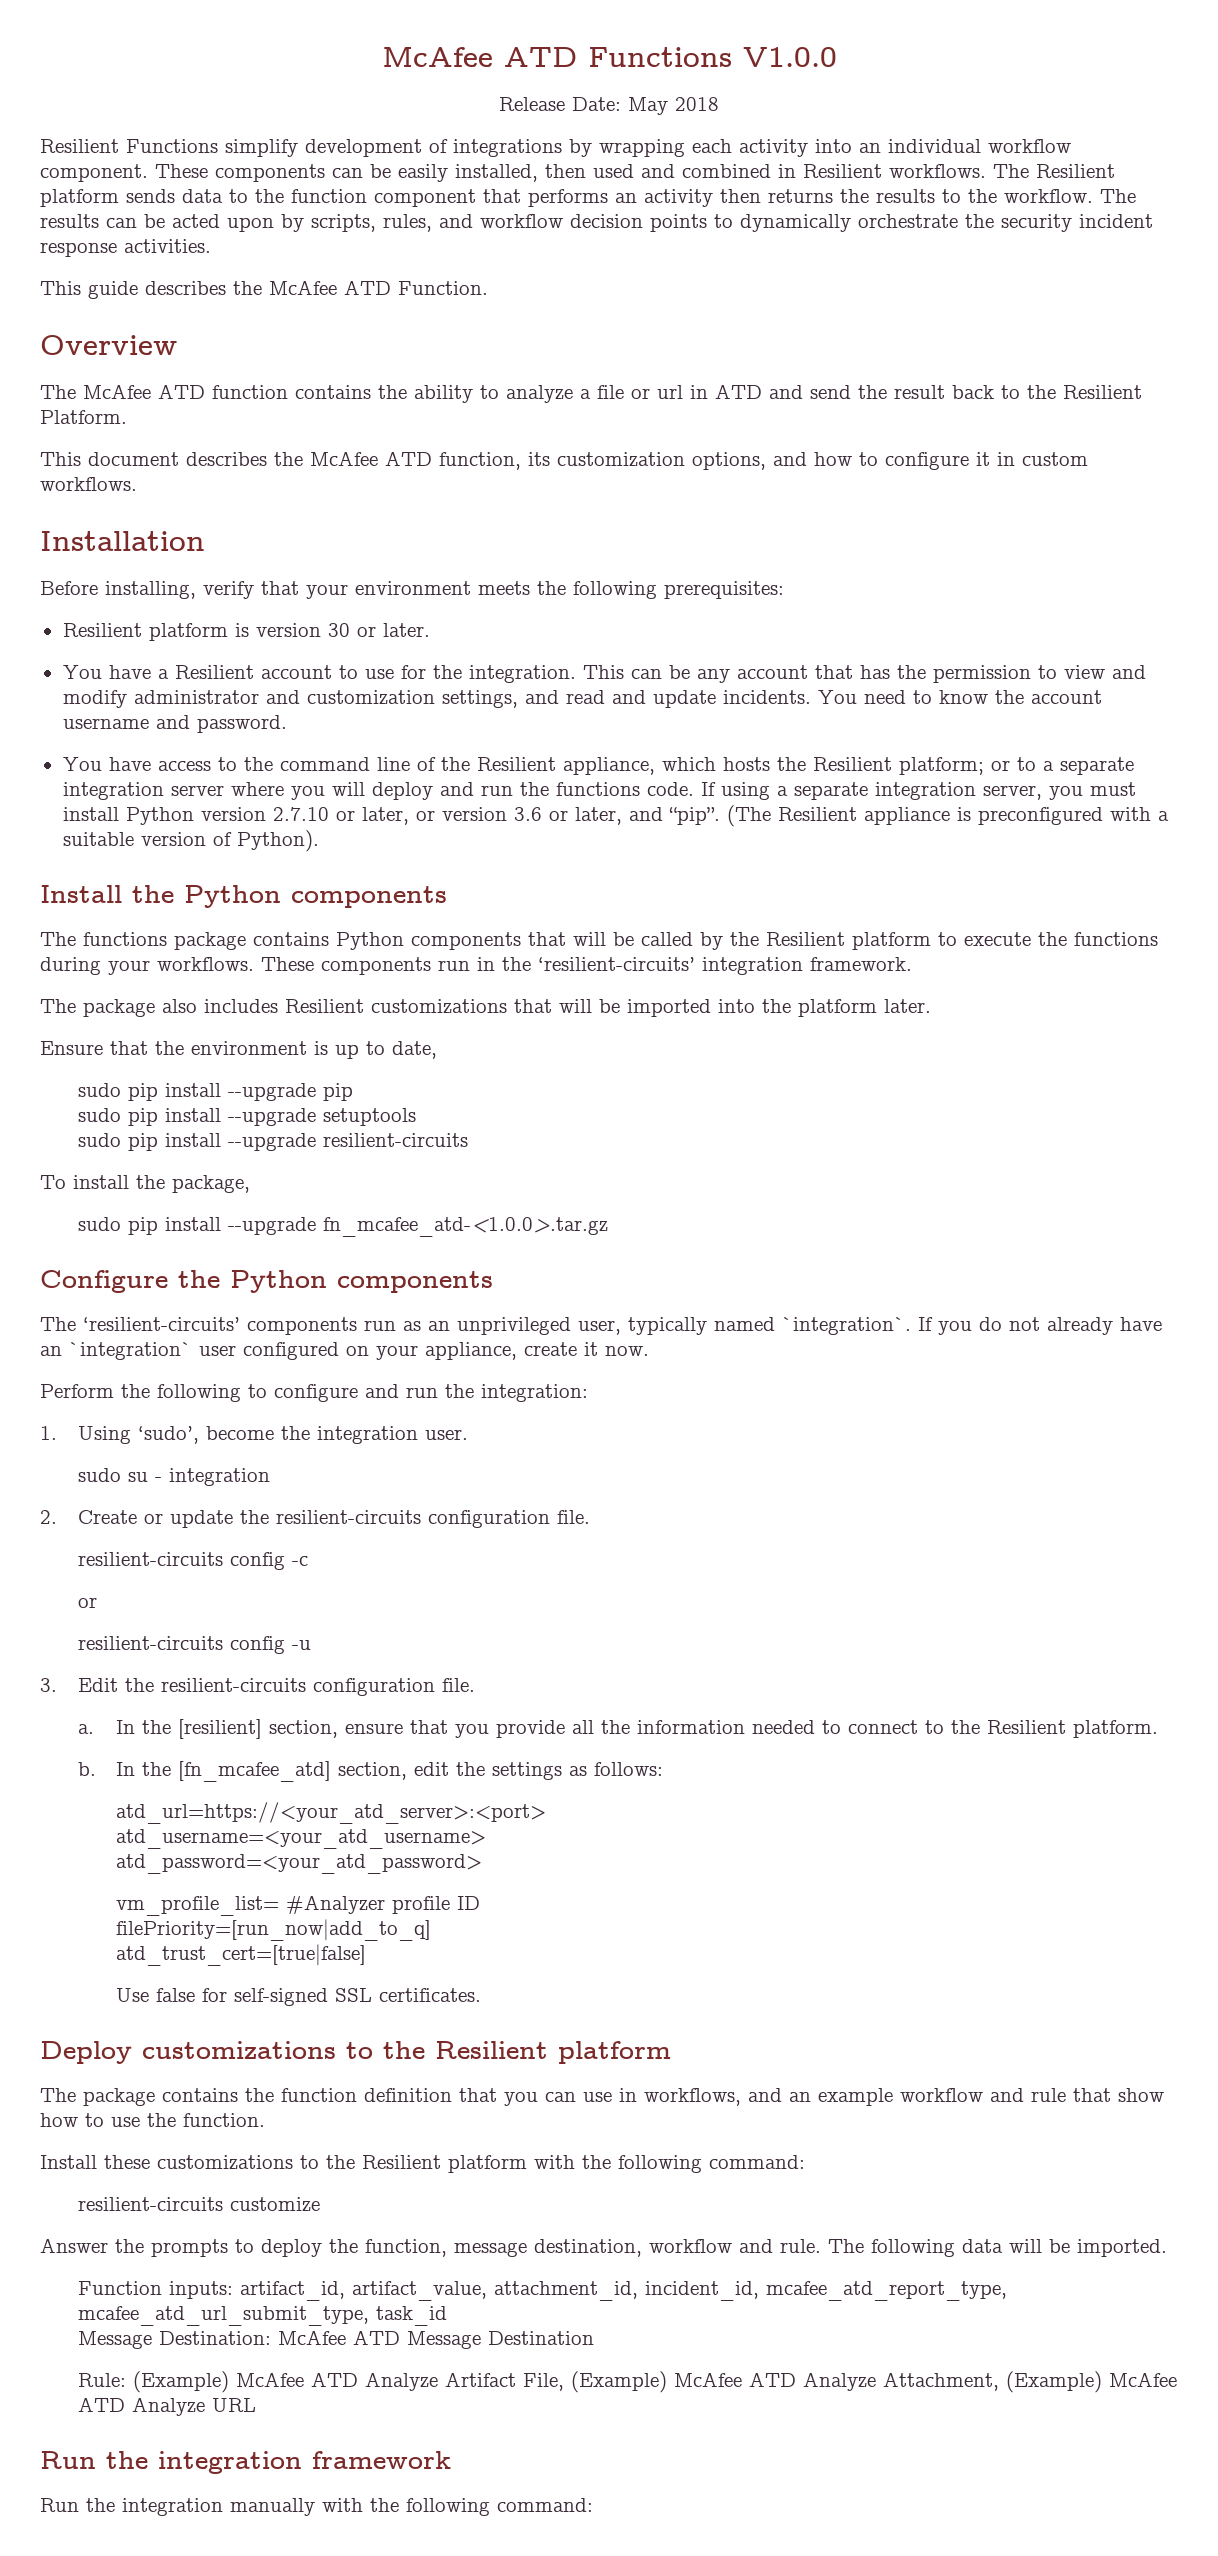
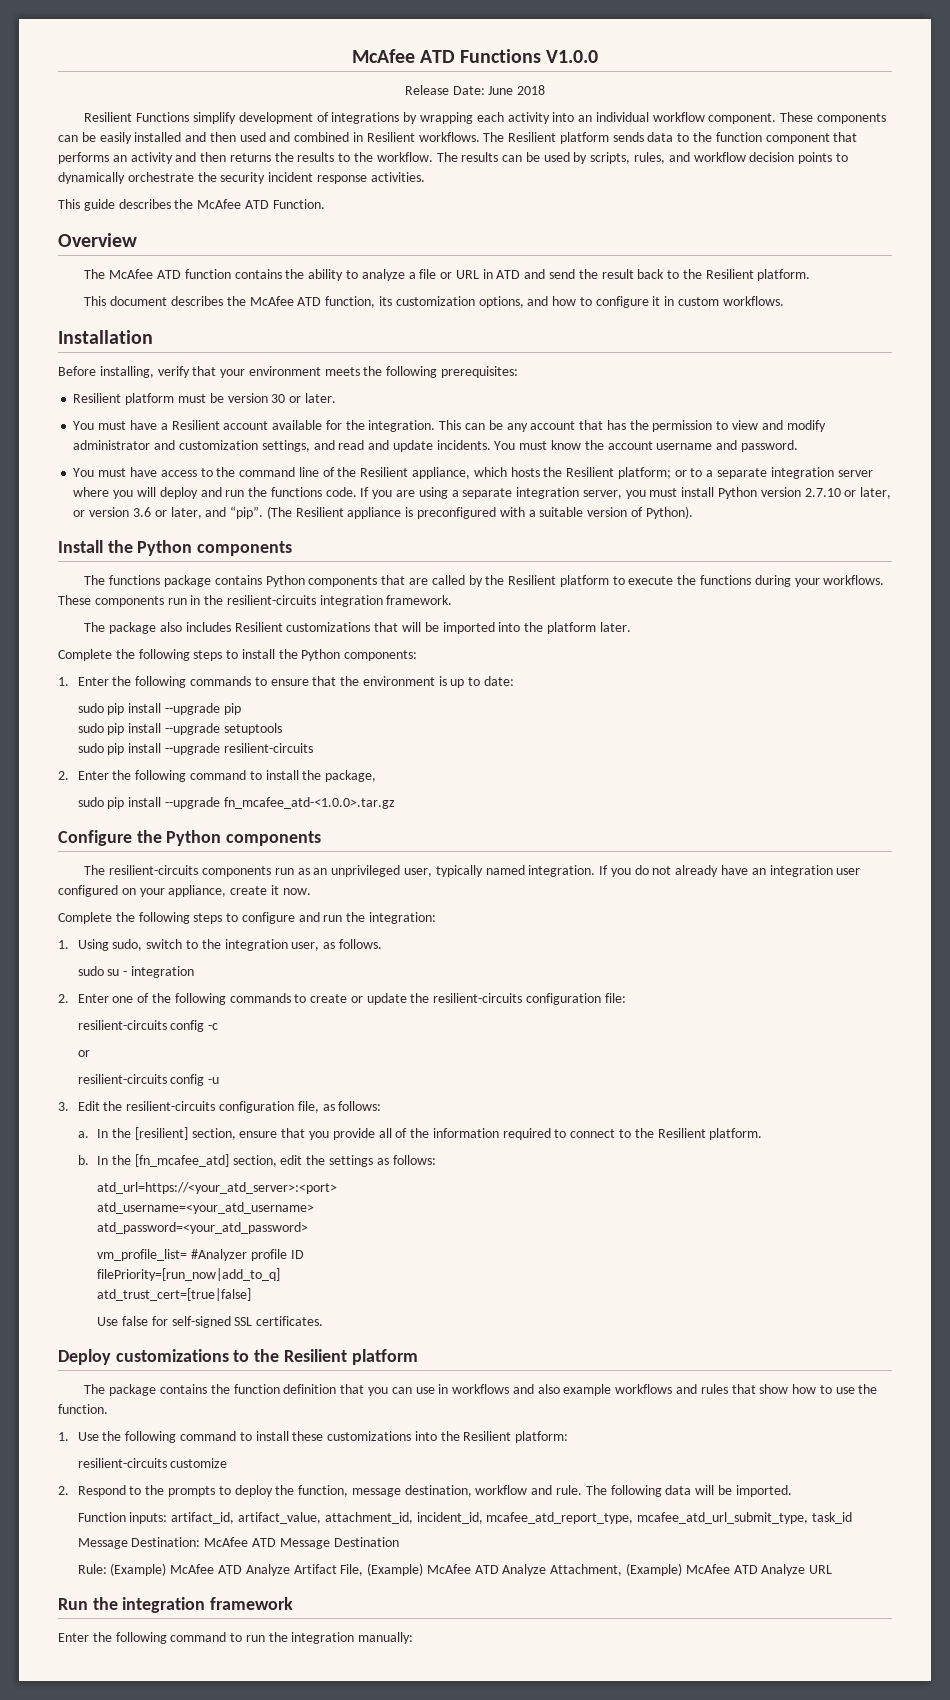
[628,97,668,115] May -> [488,86,514,95] June
[455,164,538,182] installed, -> [134,132,207,142] installed and
(713, 198) none -> [175,152,197,162] and
[172,214,274,232] acted upon -> [543,152,570,162] used
[657,385,683,399] url -> [455,270,479,279] URL
[40,410,127,424] Platform. -> [757,269,811,281] platform.
[234,623,249,637] is -> [177,393,224,403] must be
(102, 672) none -> [98,421,127,430] must
[338,665,394,679] to use -> [272,420,323,430] available
[863,690,932,704] need to -> [519,441,548,450] must
(102, 764) none -> [98,468,127,477] must
(716, 789) none -> [372,490,415,499] you are
[573,932,634,946] will be -> [408,578,428,585] are
[538,957,695,971] ‘resilient-circuits’ -> [226,595,316,605] resilient-circuits
[40,1041,103,1055] Ensure -> [58,649,418,661] [58,676,309,688] Complete the following steps to install the Python components: // 1. Enter the following commands to ensure
[392,1041,437,1059] date, -> [483,676,514,686] date:
[40,1175,66,1189] To -> [58,770,262,782] 2. Enter the following command to
[83,1317,240,1331] ‘resilient-circuits’ -> [109,865,199,875] resilient-circuits
[782,1317,911,1335] `integration`. -> [528,865,596,877] integration.
[69,1342,192,1360] `integration` -> [769,865,833,877] integration
[40,1384,241,1402] Perform the following -> [58,912,223,924] Complete the following steps
[137,1426,468,1444] ‘sudo’, become the integration user. -> [112,939,382,951] sudo, switch to the integration user, as follows.
[77,1510,137,1524] Create -> [77,993,348,1005] Enter one of the following commands to create
[556,1510,590,1524] file. -> [604,993,626,1003] file:
[441,1678,475,1692] file. -> [297,1101,382,1113] file, as follows:
(594, 1727) none -> [395,1128,408,1138] of
[751,1720,815,1734] needed -> [502,1128,551,1140] required
[644,2088,1066,2106] workflows, and an example workflow and rule -> [452,1384,728,1396] workflows and also example workflows and rules
[40,2155,97,2169] Install -> [58,1431,289,1443] 1. Use the following command to install
[300,2155,805,2173] to the Resilient platform with the following command: -> [414,1431,569,1443] into the Resilient platform:
[40,2238,108,2253] Answer -> [58,1485,142,1497] 2. Respond to
[40,2498,593,2516] Run the integration manually with the following command: -> [58,1632,414,1644] Enter the following command to run the integration manually:

